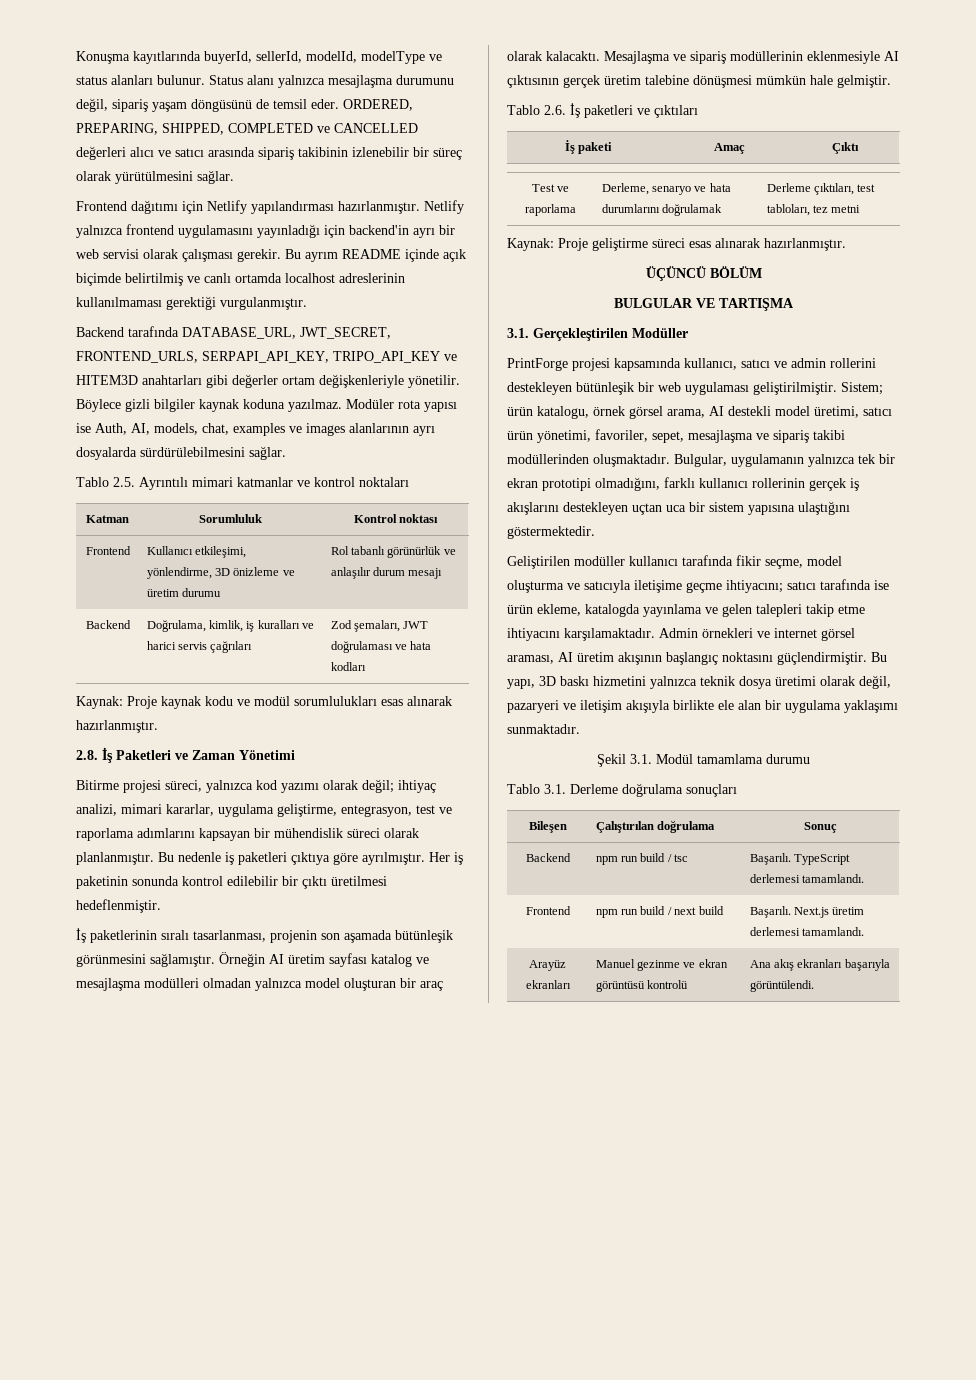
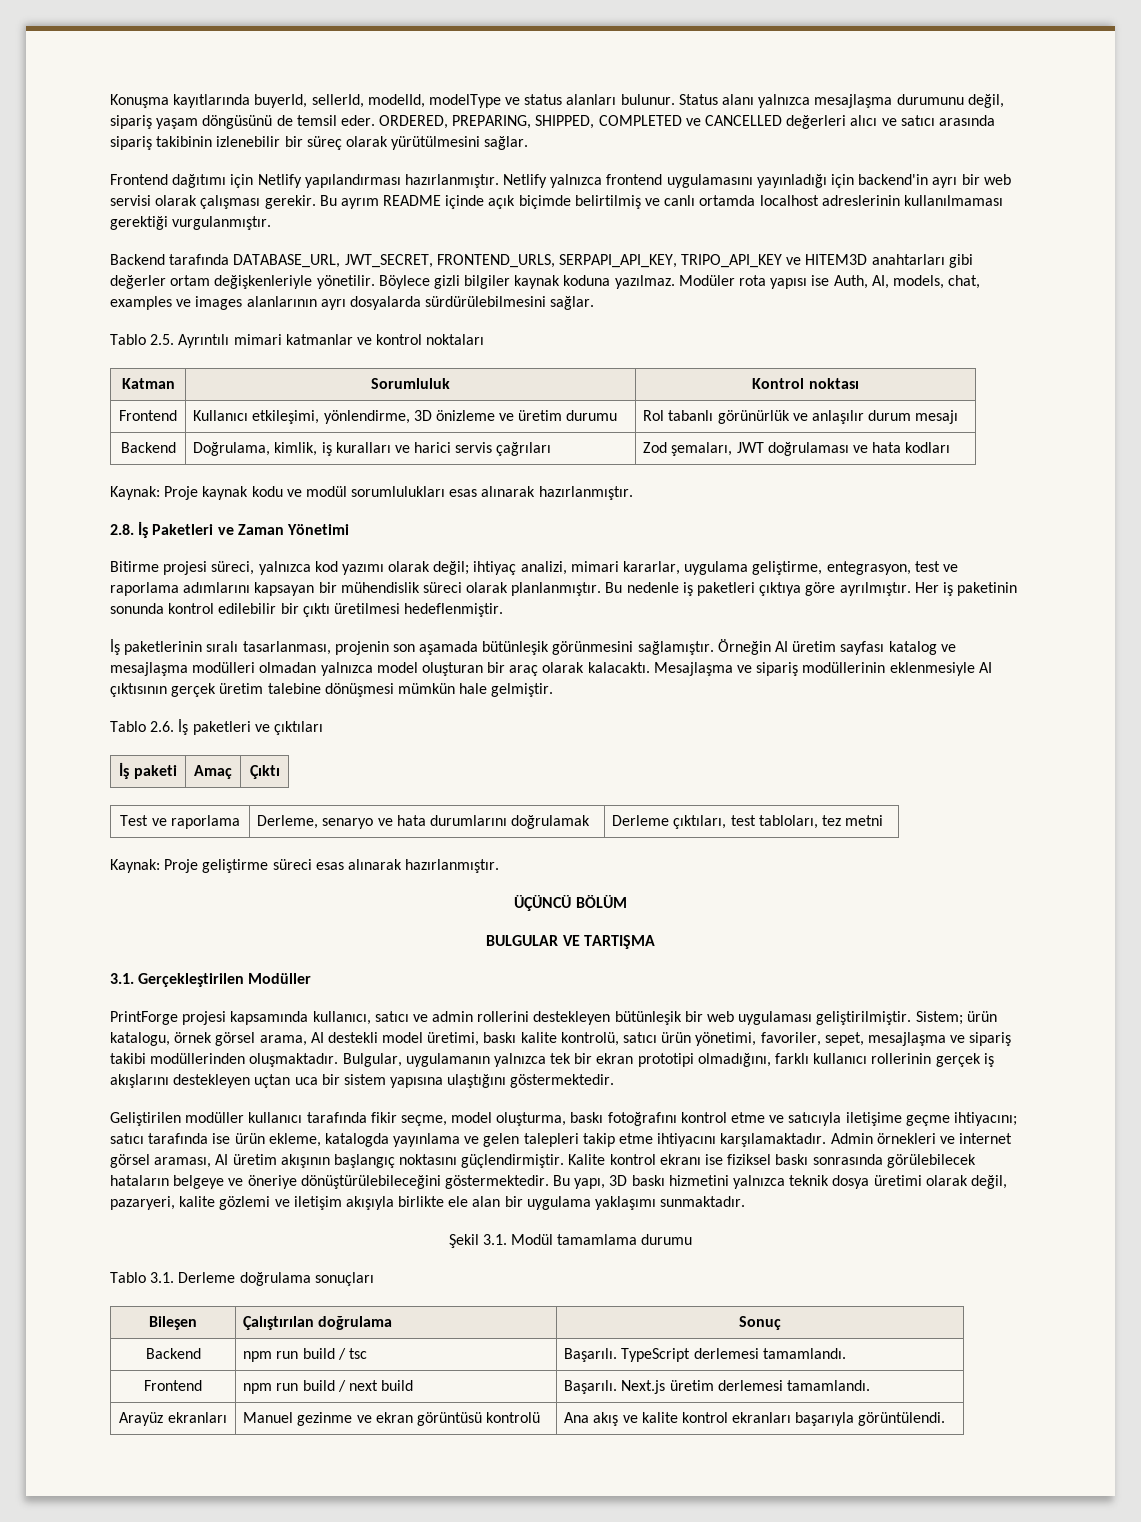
(859, 412) none -> [483,1032,619,1046] baskı kalite kontrolü,
[507,580,564,593] oluşturma -> [496,1112,766,1126] oluşturma, baskı fotoğrafını kontrol etme
(867, 658) none -> [568,1154,976,1168] [110,1175,549,1189] Kalite kontrol ekranı ise fiziksel baskı sonrasında görülebilecek hataların belgeye ve öneriye dönüştürülebileceğini göstermektedir.
[507,700,559,713] pazaryeri -> [110,1196,271,1210] pazaryeri, kalite gözlemi
(795, 965) none -> [622,1412,728,1423] ve kalite kontrol

